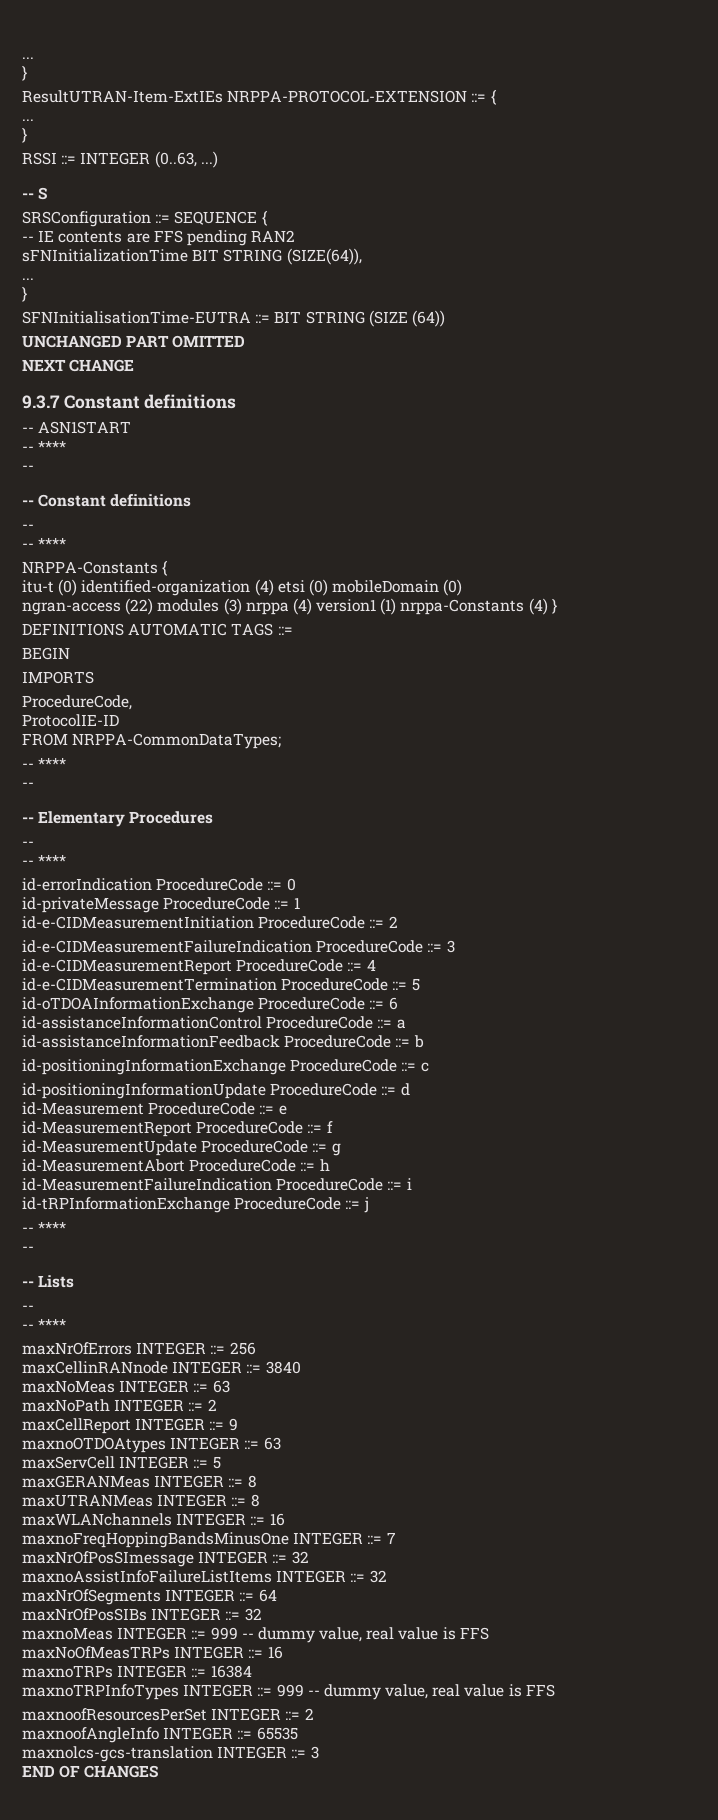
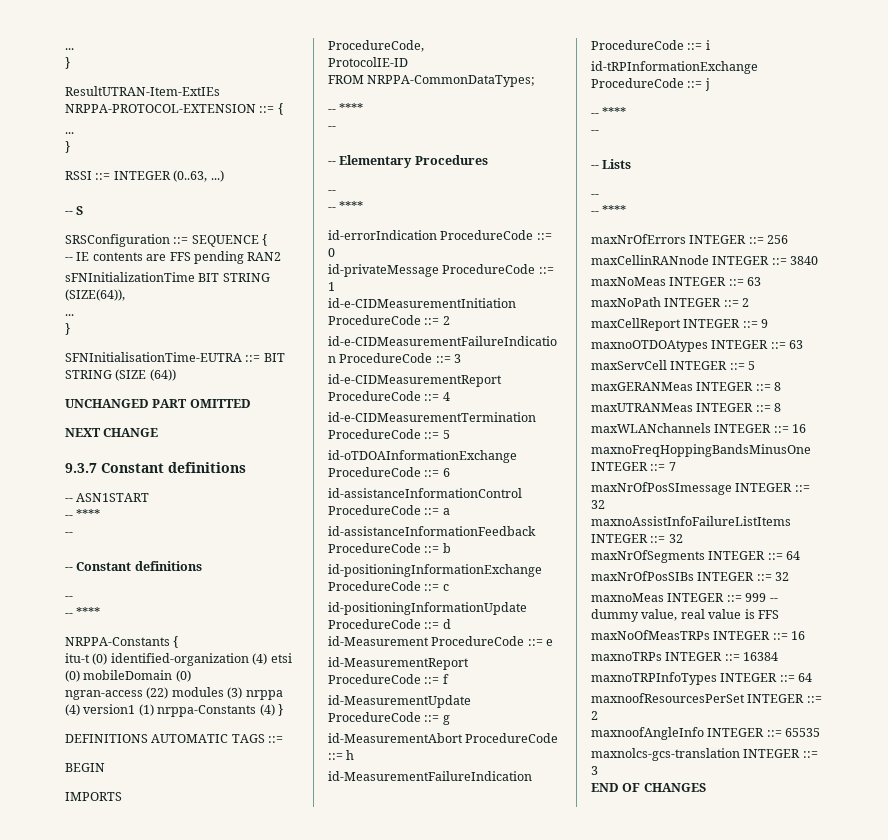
[276,1684,555,1700] 999 -- dummy value, real value is FFS -> [798,673,813,682] 64

